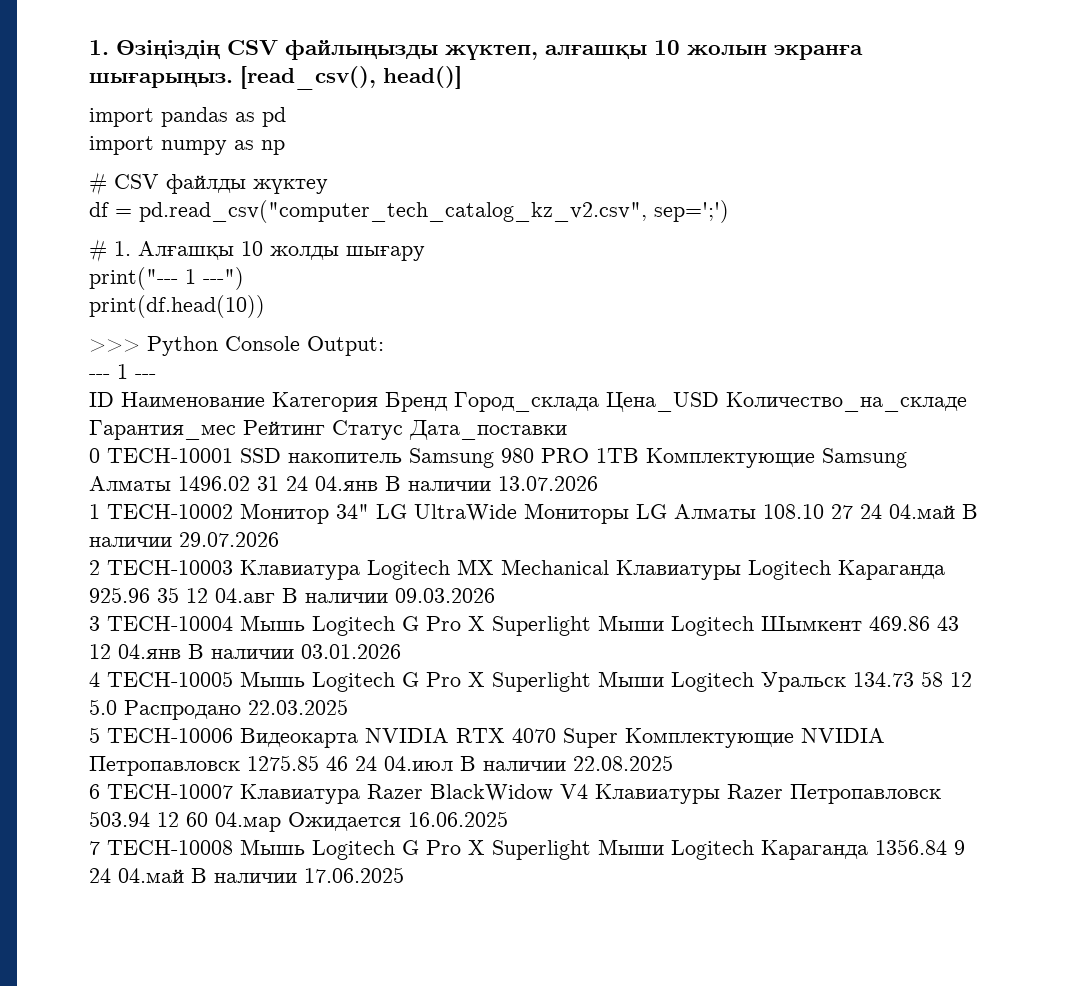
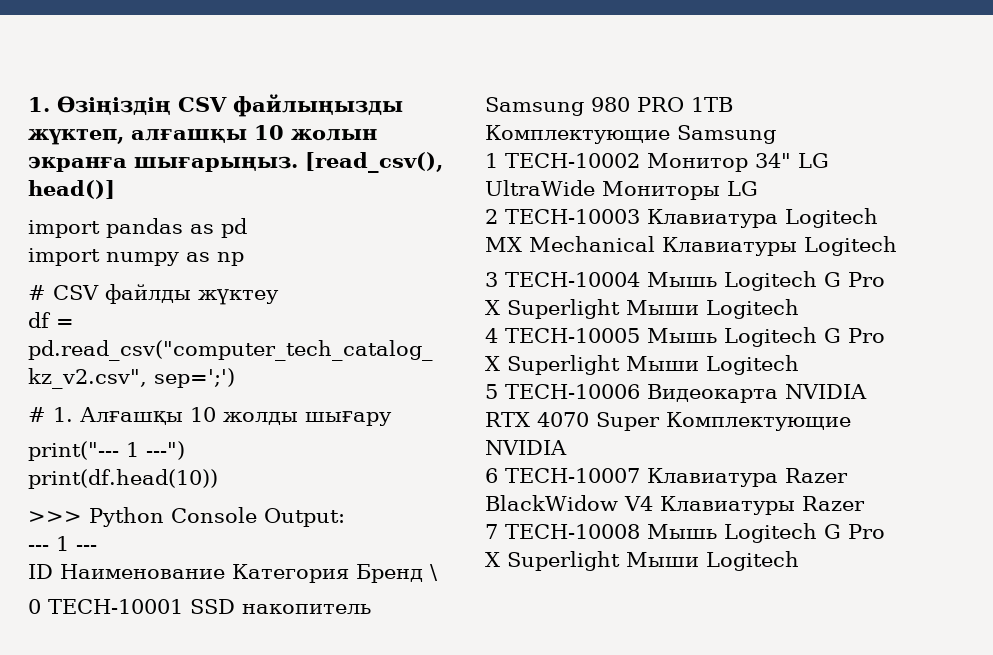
[454,392,967,412] [89,420,567,440] Город_склада Цена_USD Количество_на_складе Гарантия_мес Рейтинг Статус Дата_поставки -> [430,564,438,581] \
[89,476,598,491] Алматы 1496.02 31 24 04.янв В наличии 13.07.2026 -> (776, 134) none
[674,504,978,519] [89,532,279,547] Алматы 108.10 27 24 04.май В наличии 29.07.2026 -> (758, 188) none
[838,560,945,580] [89,587,495,603] Караганда 925.96 35 12 04.авг В наличии 09.03.2026 -> (897, 246) none
[761,616,959,631] [89,644,401,659] Шымкент 469.86 43 12 04.янв В наличии 03.01.2026 -> (799, 309) none
[761,671,972,692] [89,699,348,720] Уральск 134.73 58 12 5.0 Распродано 22.03.2025 -> (799, 365) none
[89,755,673,776] Петропавловск 1275.85 46 24 04.июл В наличии 22.08.2025 -> (567, 447) none
[790,784,941,804] [89,811,508,832] Петропавловск 503.94 12 60 04.мар Ожидается 16.06.2025 -> (865, 503) none
[761,839,965,860] [89,867,404,883] Караганда 1356.84 9 24 04.май В наличии 17.06.2025 -> (799, 561) none

